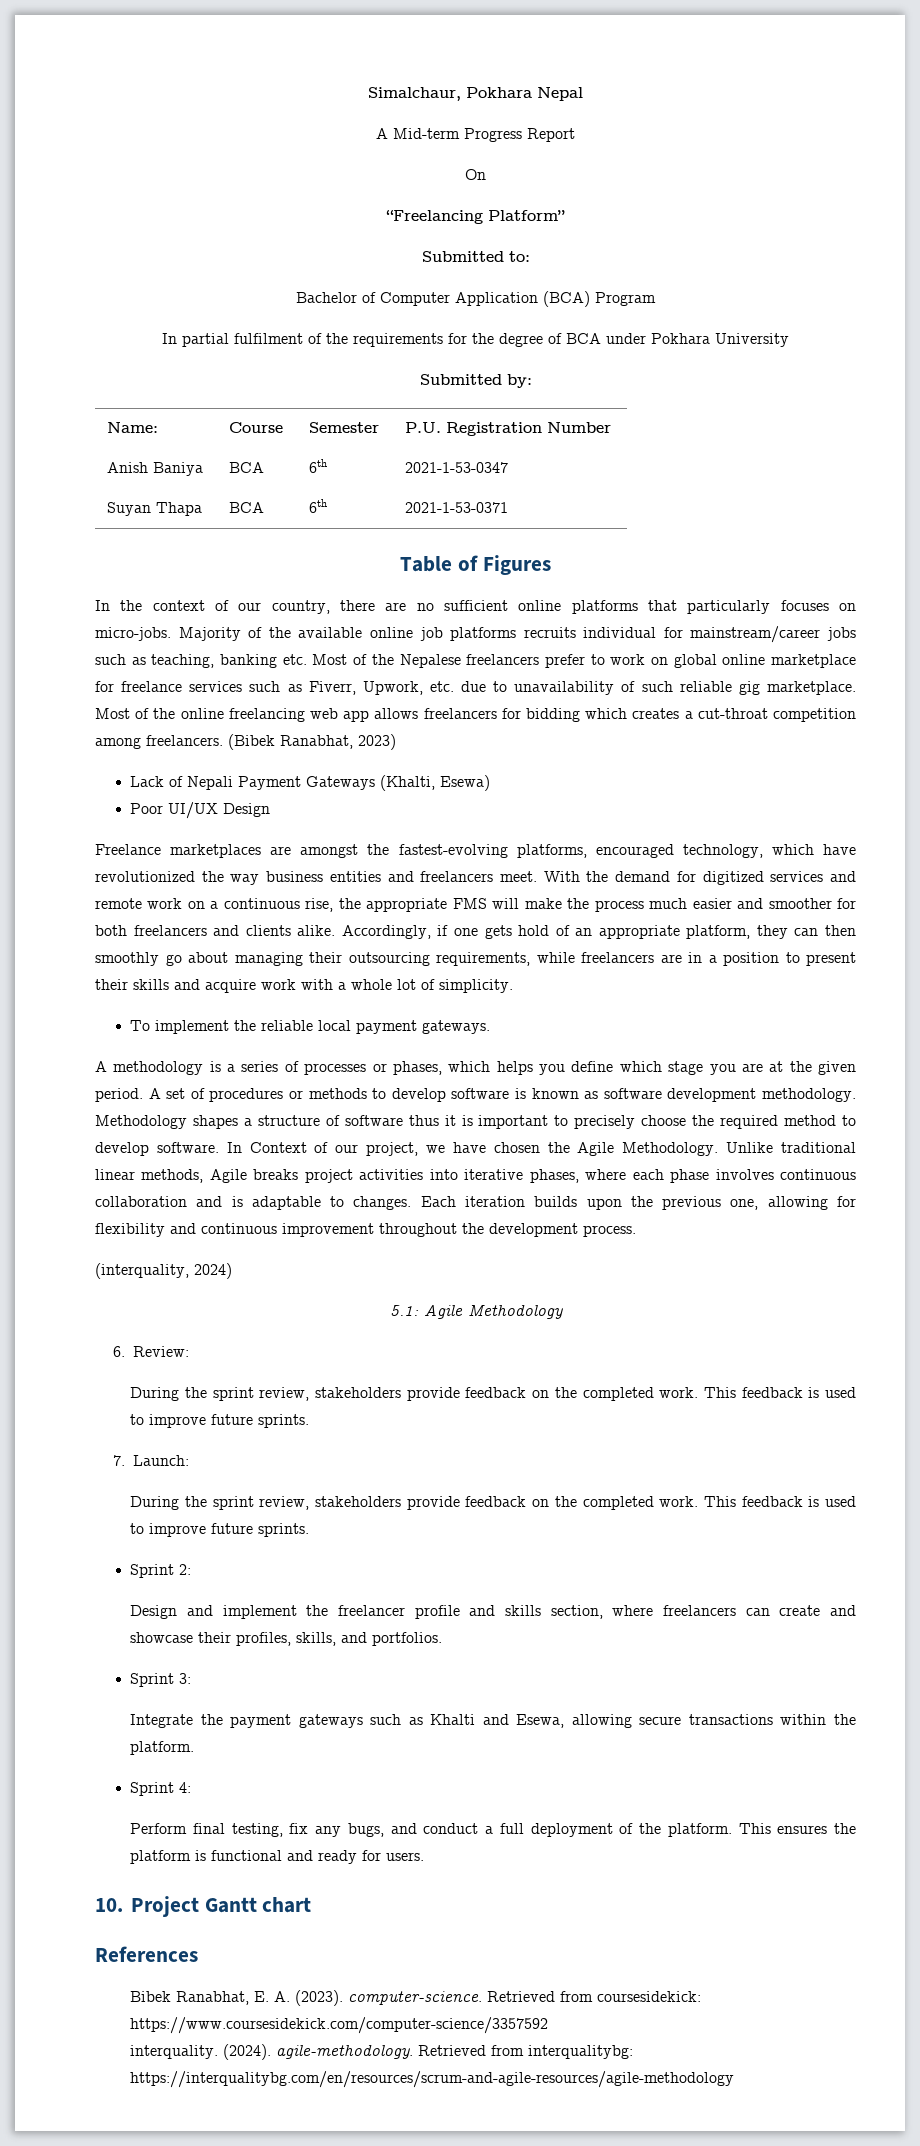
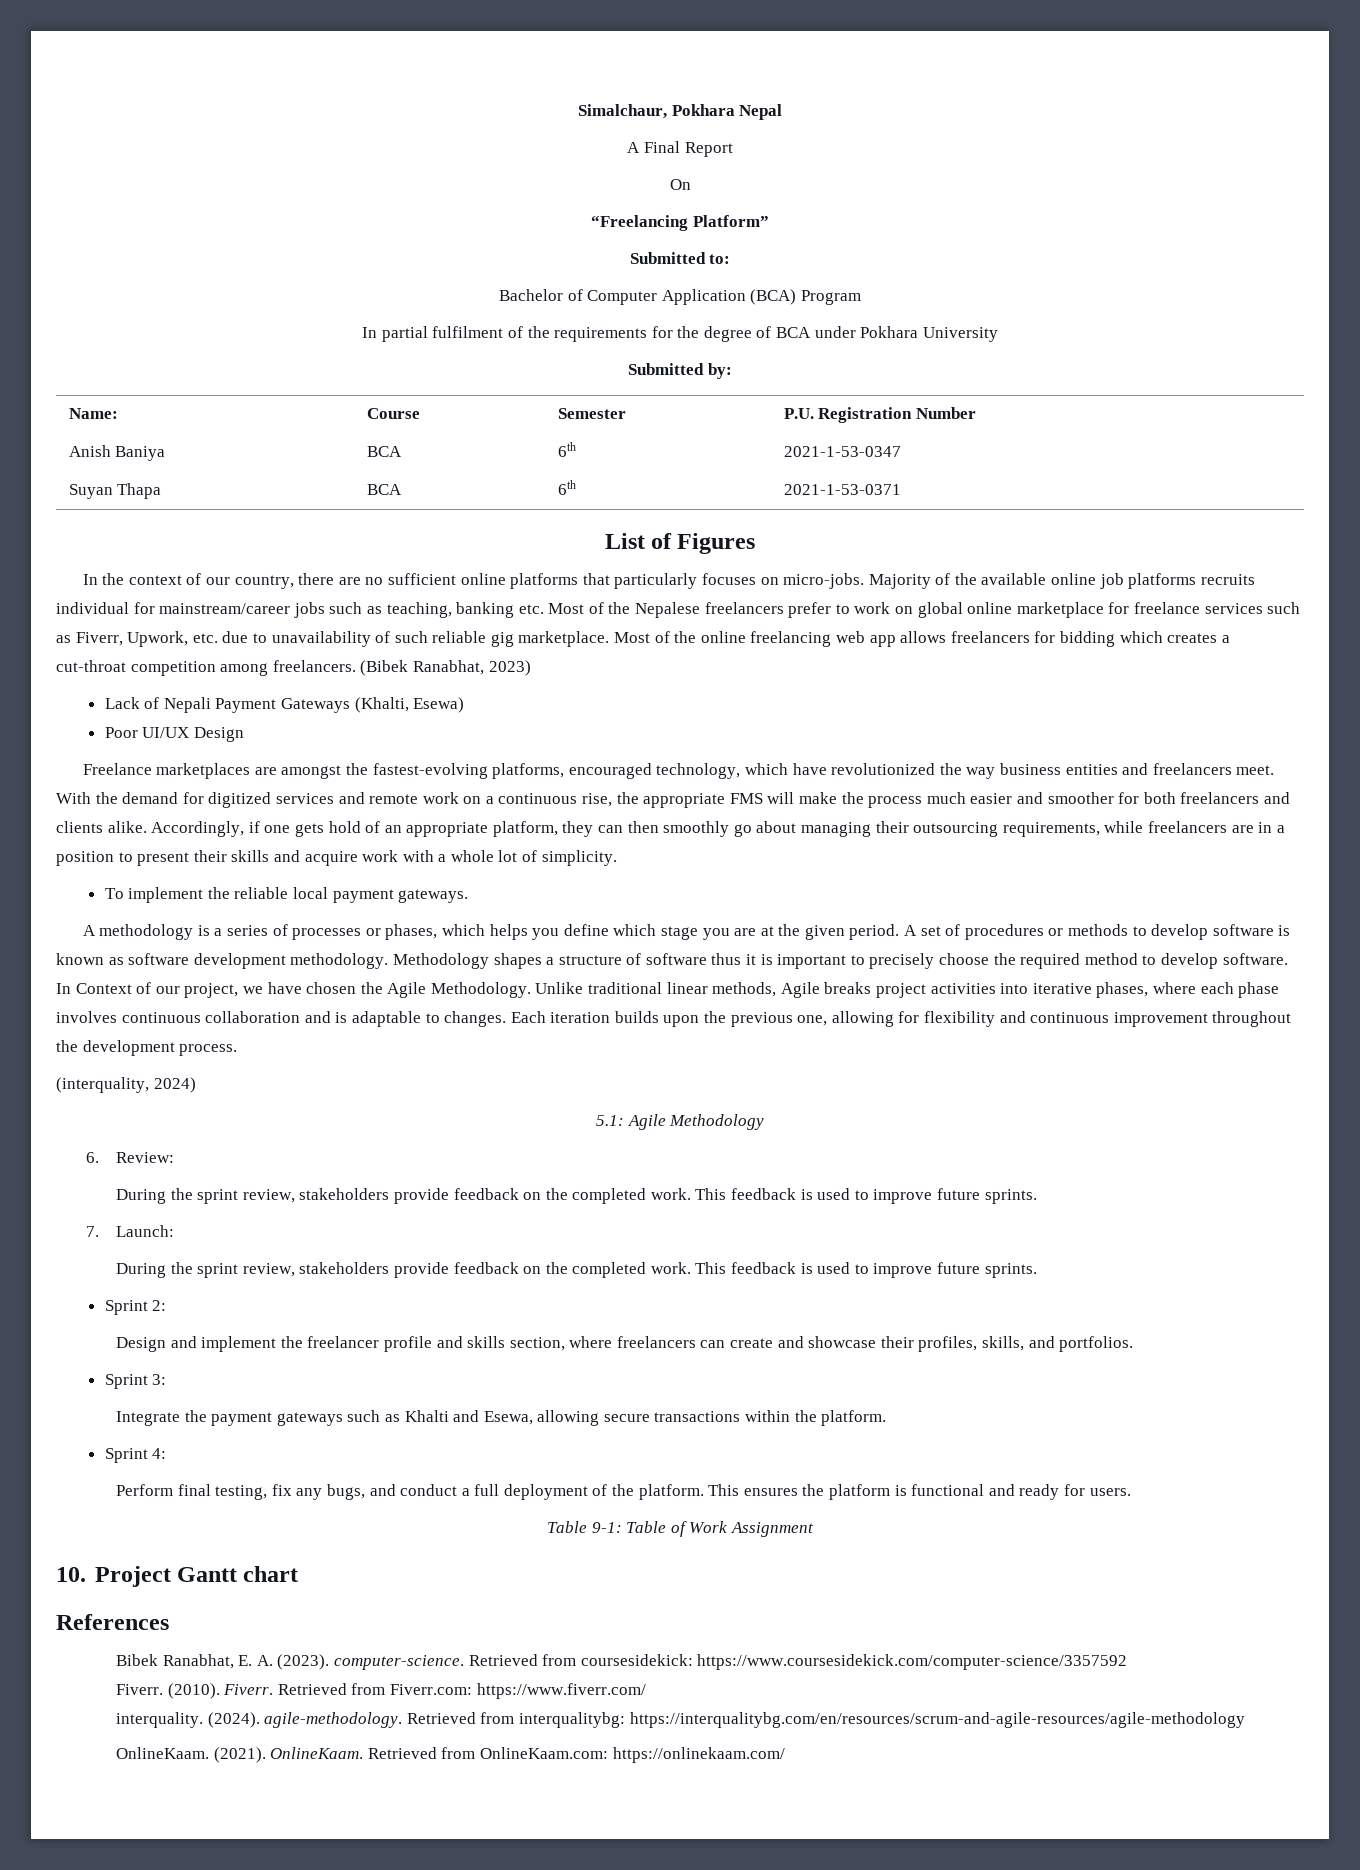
[393,128,522,142] Mid-term Progress -> [644,141,680,153] Final
[400,556,453,572] Table -> [604,533,645,549] List
(425, 1856) none -> [547,1521,814,1537] // Table 9-1: Table of Work Assignment
(549, 2025) none -> [115,1683,646,1699] // Fiverr. (2010). Fiverr. Retrieved from Fiverr.com: https://www.fiverr.com/
(735, 2079) none -> [115,1747,785,1763] // OnlineKaam. (2021). OnlineKaam. Retrieved from OnlineKaam.com: https://onlinekaam.com/

